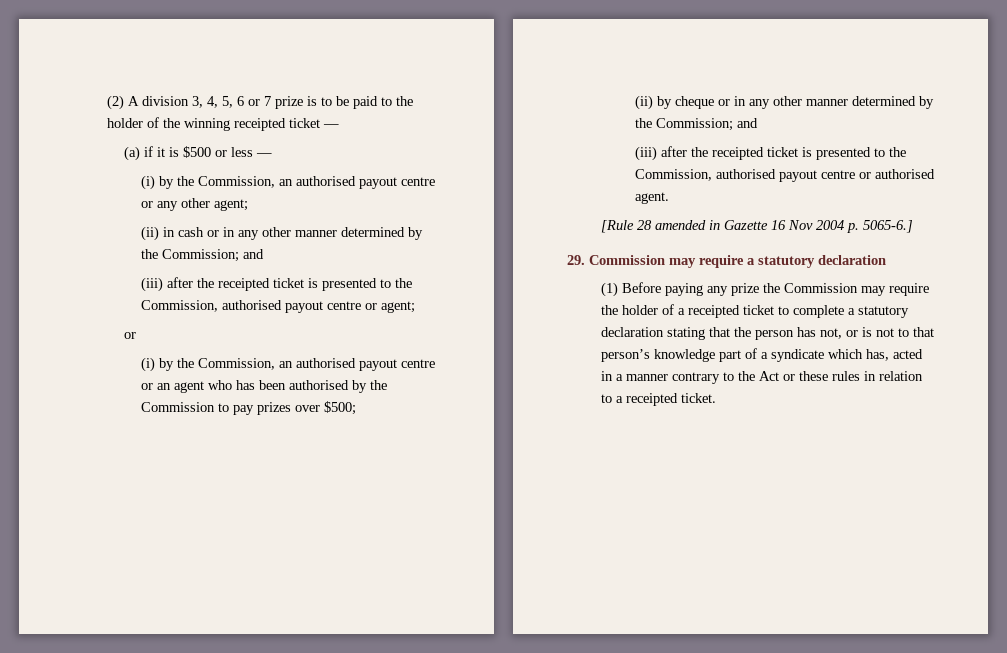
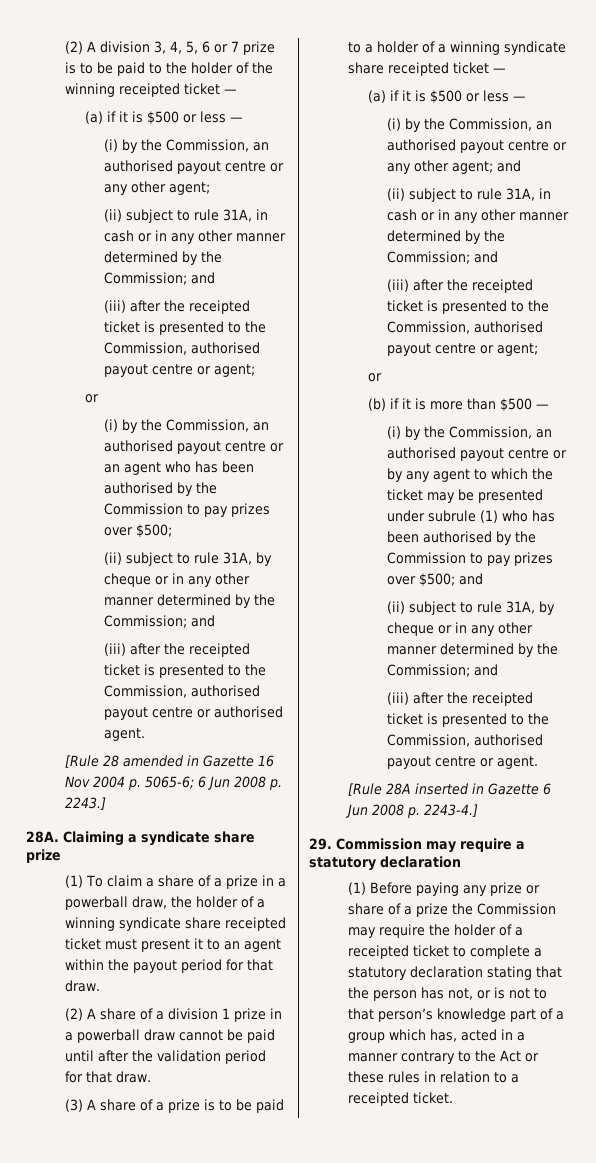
(159, 233) none -> [126,209,253,223] subject to rule 31A,
(653, 102) none -> [126,552,253,566] subject to rule 31A,
[862,220,913,233] 5065-6.] -> [145,776,283,790] [65,797,107,810] [26,831,255,846] [26,849,61,863] [65,875,287,889] [65,896,266,910] [65,917,287,931] [65,938,282,952] [65,959,274,973] [65,980,101,992] [65,1008,283,1022] [65,1029,276,1043] [65,1050,267,1064] [65,1071,152,1083] [65,1099,285,1113] [348,41,567,55] [348,62,507,76] [368,90,527,104] [387,118,553,132] [387,139,568,153] [387,160,522,174] [387,188,552,202] [387,209,570,223] [387,230,506,244] [387,251,499,264] [387,279,534,293] [387,300,550,314] [387,321,544,334] [387,343,539,356] [368,373,383,382] [368,398,550,412] [387,426,553,440] [387,447,568,461] [387,468,554,482] [387,489,544,503] [387,510,556,523] [387,531,537,545] [387,552,554,566] [387,573,484,587] [387,601,556,615] [387,622,534,636] [387,643,559,657] [387,664,499,677] [387,692,534,706] [387,713,550,727] [387,734,544,747] [387,756,539,769] [348,783,552,796] [345,804,479,818] 5065-6; 6 Jun 2008 p. 2243.] // 28A. Claiming a syndicate share prize // (1) To claim a share of a prize in a powerball draw, the holder of a winning syndicate share receipted ticket must present it to an agent within the payout period for that draw. // (2) A share of a division 1 prize in a powerball draw cannot be paid until after the validation period for that draw. // (3) A share of a prize is to be paid to a holder of a winning syndicate share receipted ticket — // (a) if it is $500 or less — // (i) by the Commission, an authorised payout centre or any other agent; and // (ii) subject to rule 31A, in cash or in any other manner determined by the Commission; and // (iii) after the receipted ticket is presented to the Commission, authorised payout centre or agent; // or // (b) if it is more than $500 — // (i) by the Commission, an authorised payout centre or by any agent to which the ticket may be presented under subrule (1) who has been authorised by the Commission to pay prizes over $500; and // (ii) subject to rule 31A, by cheque or in any other manner determined by the Commission; and // (iii) after the receipted ticket is presented to the Commission, authorised payout centre or agent. // [Rule 28A inserted in Gazette 6 Jun 2008 p. 2243-4.]
(759, 289) none -> [526,885,541,894] [348,903,449,917] or share of a prize
[770,349,824,362] syndicate -> [348,1032,386,1043] group

